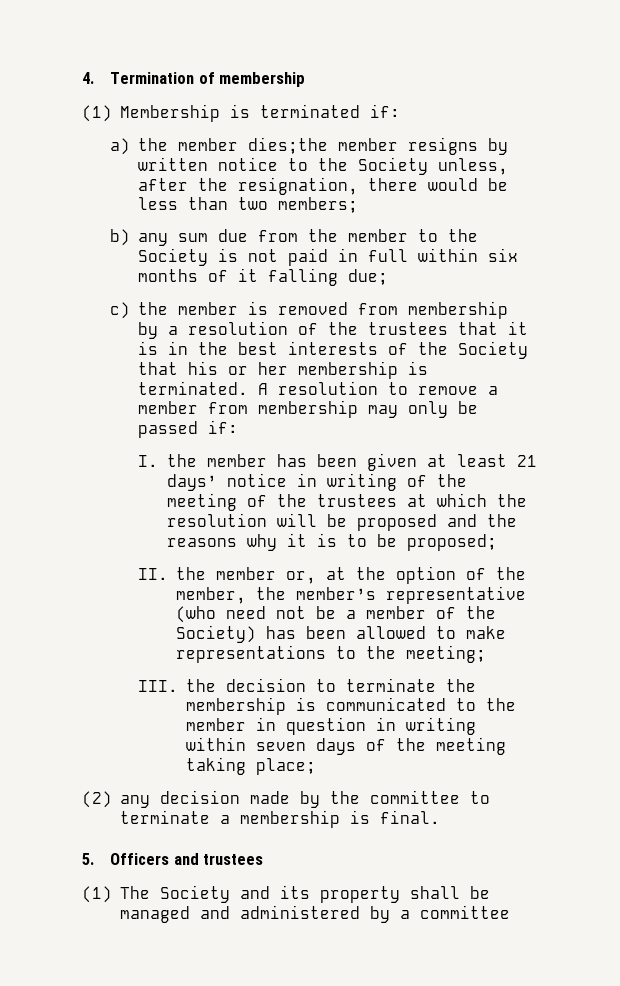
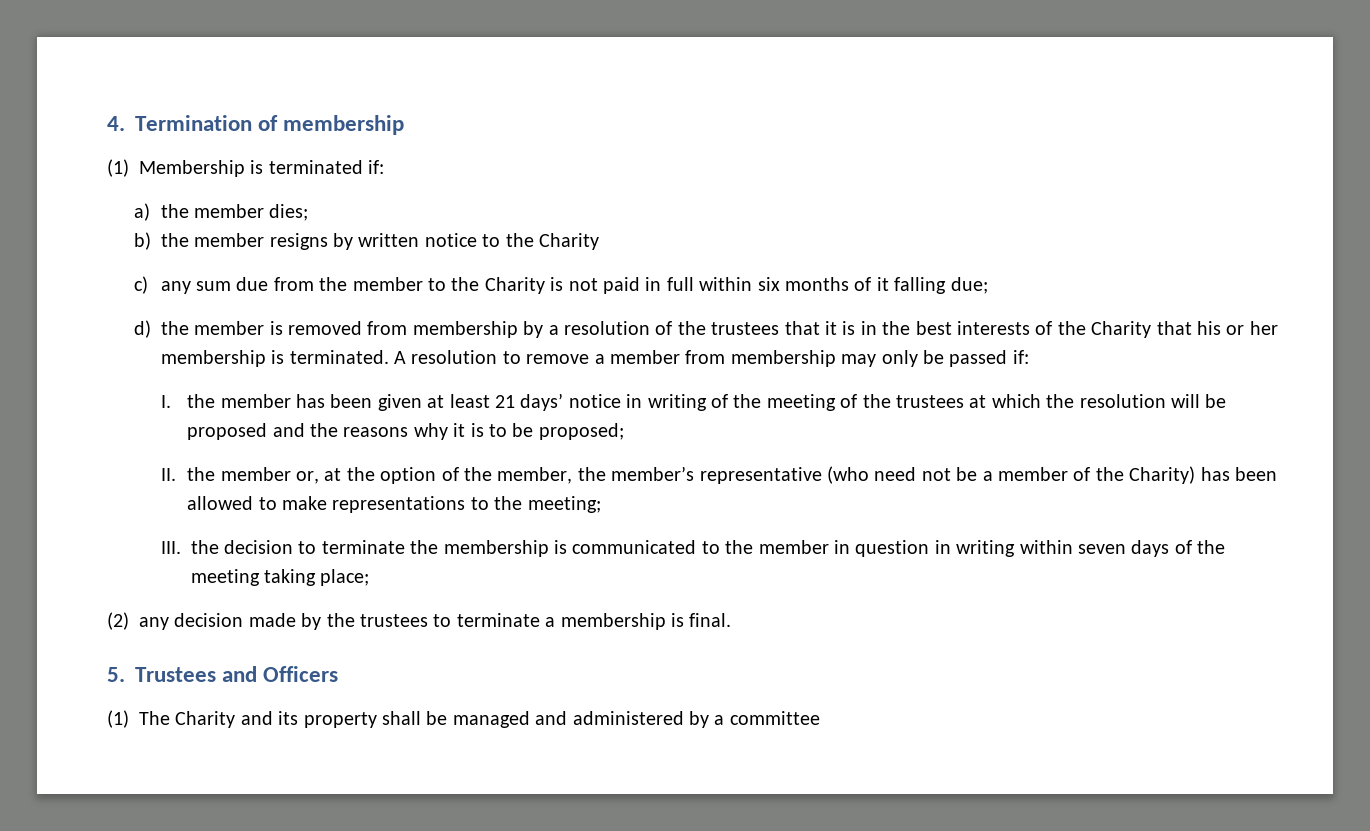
[248,137,329,154] dies;the -> [269,204,309,221] [133,232,189,250] dies; // b) the
[358,157,509,175] [138,177,509,195] [138,197,359,213] [110,229,131,246] Society unless, after the resignation, there would be less than two members; // b) -> [538,233,599,250] [133,276,148,294] Charity // c)
[138,248,209,266] Society -> [484,277,545,294] Charity
[110,302,131,319] c) -> [133,320,151,338] d)
[458,341,529,359] Society -> [1091,321,1152,338] Charity
[176,625,257,643] Society) -> [1129,466,1196,484] Charity)
[369,790,460,804] committee -> [360,614,428,627] trustees
(94, 859) none -> [135,666,258,682] Trustees and
[173,853,264,865] and trustees -> (339, 674) none
[159,885,230,903] Society -> [175,711,236,728] Charity

